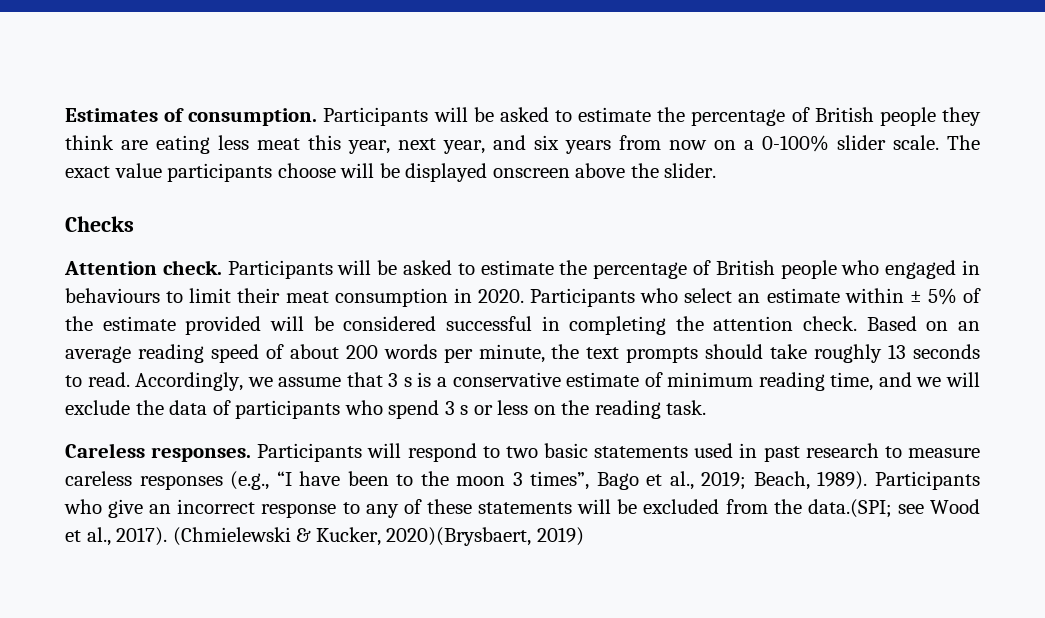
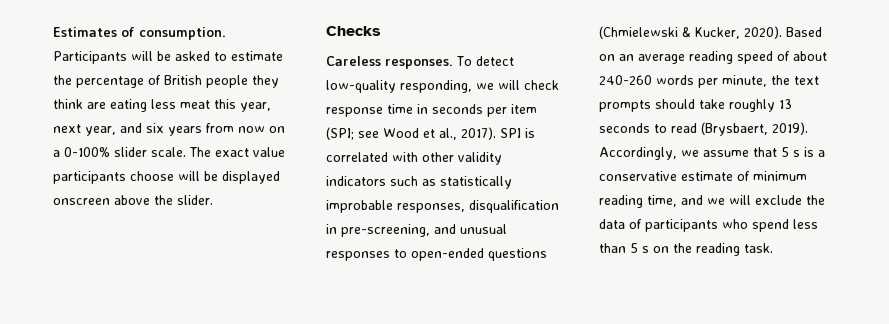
[64,260,980,279] [65,288,981,307] [65,316,858,335] Attention check. Participants will be asked to estimate the percentage of British people who engaged in behaviours to limit their meat consumption in 2020. Participants who select an estimate within ± 5% of the estimate provided will be considered successful in completing the attention check. -> [326,56,514,69] [326,80,559,93] [326,104,537,117] [326,127,535,140] [326,152,502,165] [326,176,512,189] [326,200,559,213] [326,224,507,237] [326,248,547,261] [599,26,782,39] Careless responses. To detect low-quality responding, we will check response time in seconds per item (SPI; see Wood et al., 2017). SPI is correlated with other validity indicators such as statistically improbable responses, disqualification in pre-screening, and unusual responses to open-ended questions (Chmielewski & Kucker, 2020).
[345,345,378,359] 200 -> [599,75,652,85] 240-260
[87,372,130,387] read. -> [671,122,808,136] read (Brysbaert, 2019).
[388,373,399,387] 3 -> [781,147,789,157] 5
[444,400,529,415] 3 s or less -> [793,219,818,229] [599,243,649,253] less than 5 s
[65,443,980,462] [65,471,980,490] [64,499,981,518] [65,527,584,546] // Careless responses. Participants will respond to two basic statements used in past research to measure careless responses (e.g., “I have been to the moon 3 times”, Bago et al., 2019; Beach, 1989). Participants who give an incorrect response to any of these statements will be excluded from the data.(SPI; see Wood et al., 2017). (Chmielewski & Kucker, 2020)(Brysbaert, 2019) -> (773, 248) none

